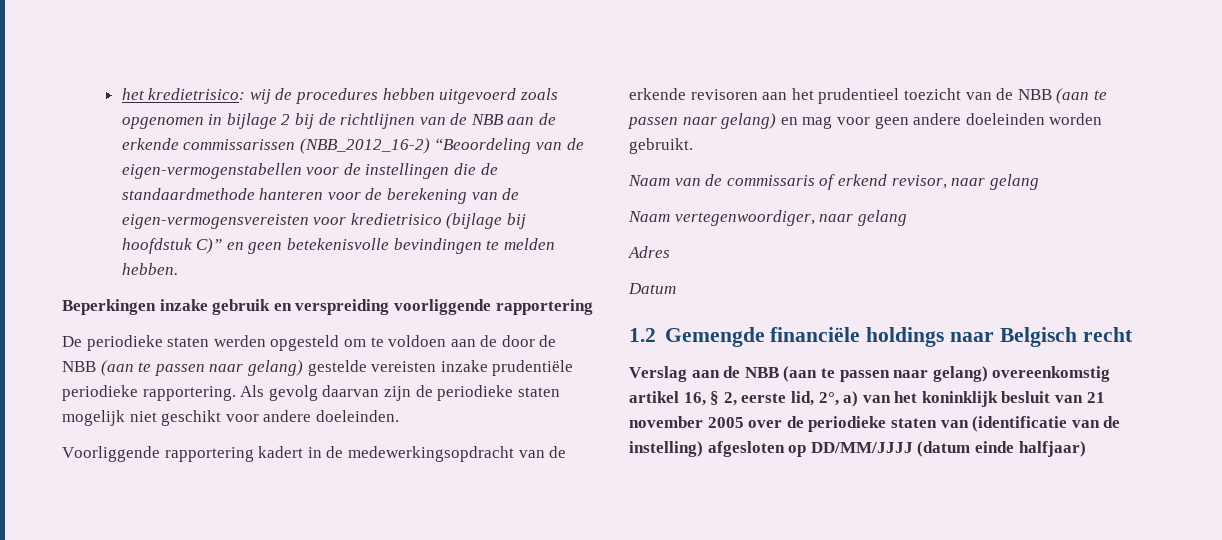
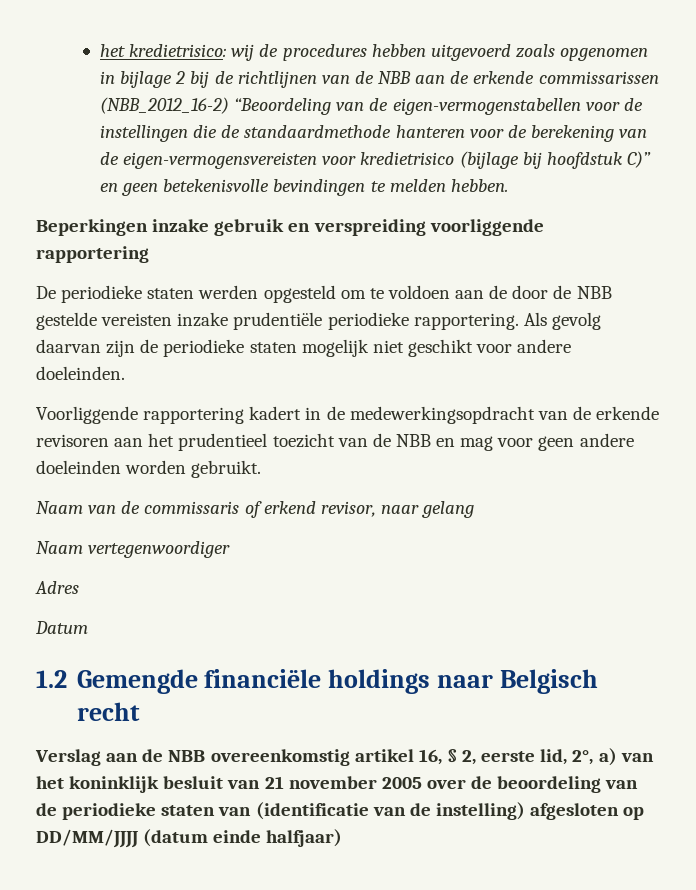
[100,360,303,376] (aan te passen naar gelang) -> (612, 292) none
[1056,88,1107,104] [628,113,777,129] (aan te passen naar gelang) -> (431, 440) none
[674,210,907,226] vertegenwoordiger, naar gelang -> [88,541,231,558] vertegenwoordiger
[783,366,988,382] (aan te passen naar gelang) -> (206, 756) none
(804, 422) none -> [497,776,639,793] [36,803,57,816] beoordeling van de

